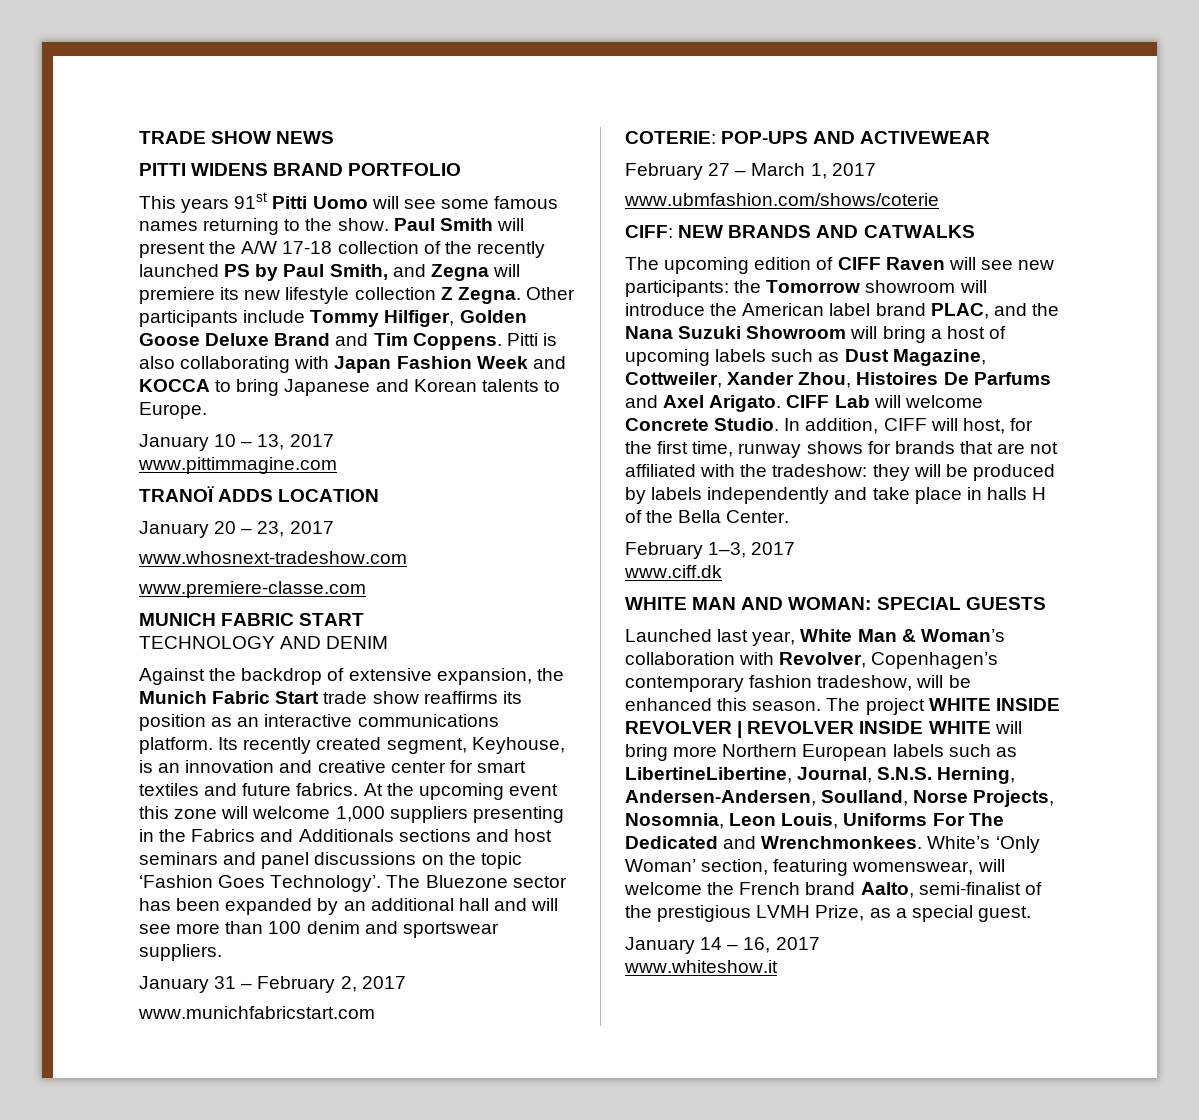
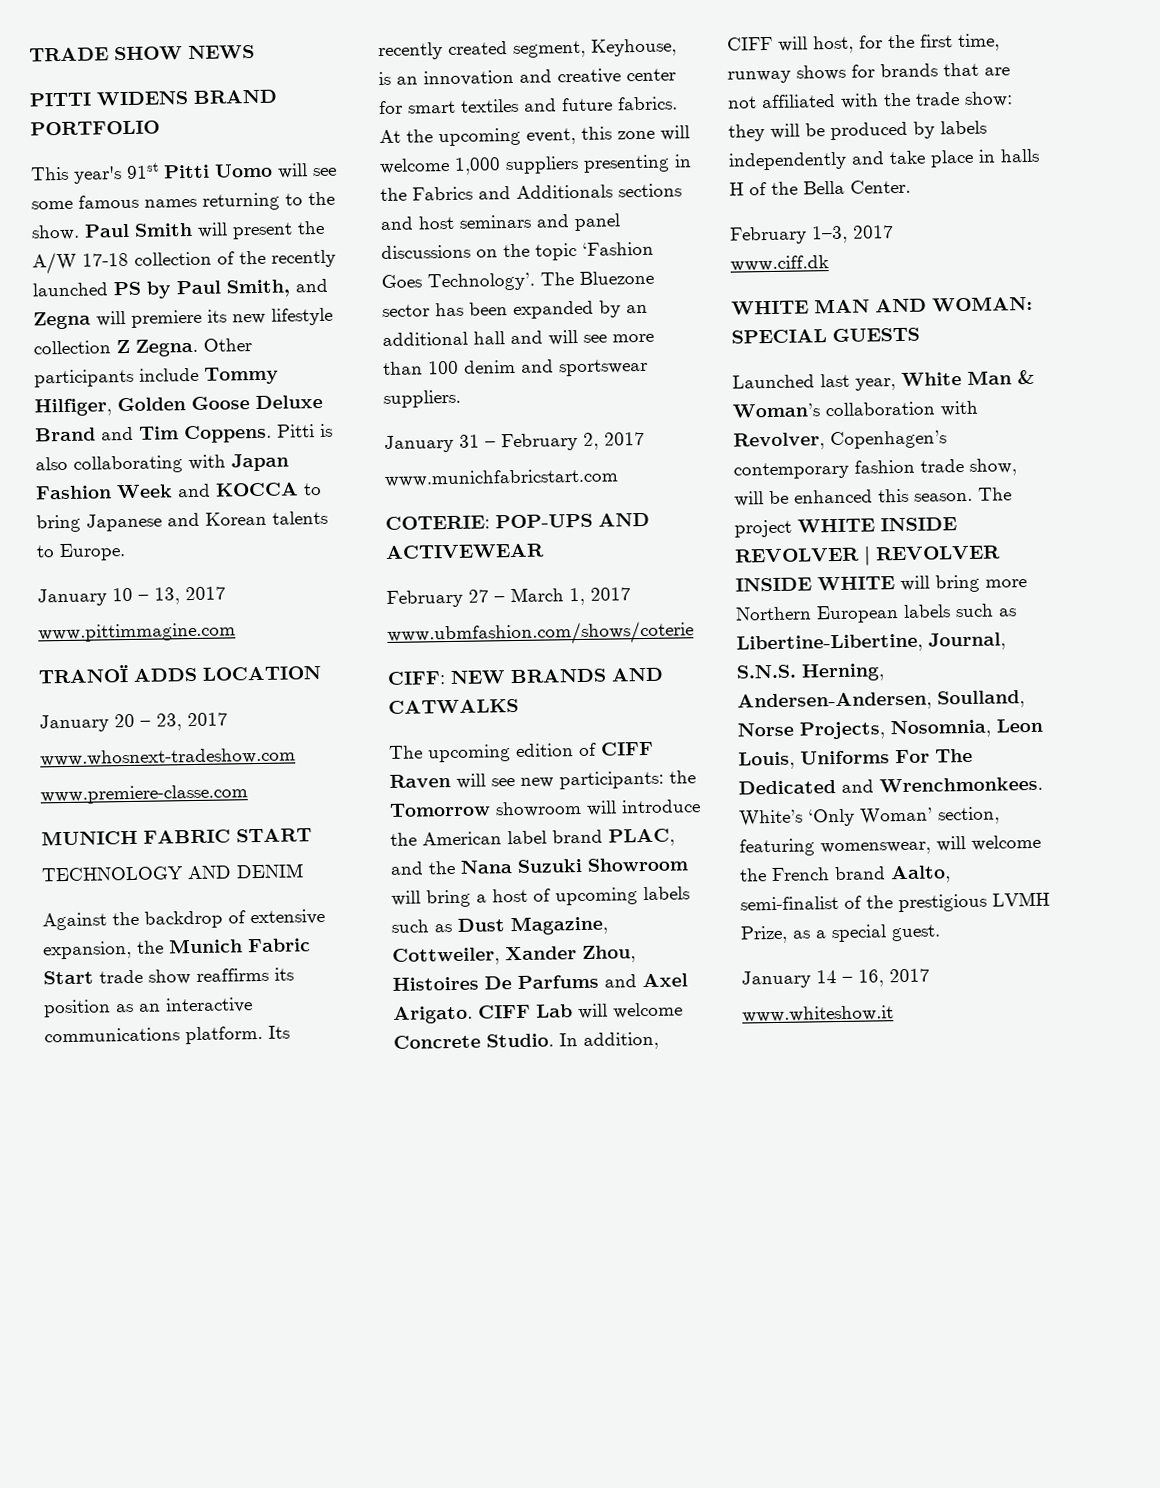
[181,198,230,213] years -> [73,166,122,184] year's
[508,784,558,796] event -> [526,127,576,145] event,
[772,464,868,477] tradeshow: -> [915,91,1013,107] trade show:
[817,675,913,691] tradeshow, -> [920,458,1017,476] trade show,
[625,767,792,783] LibertineLibertine, -> [736,633,923,654] Libertine-Libertine,

